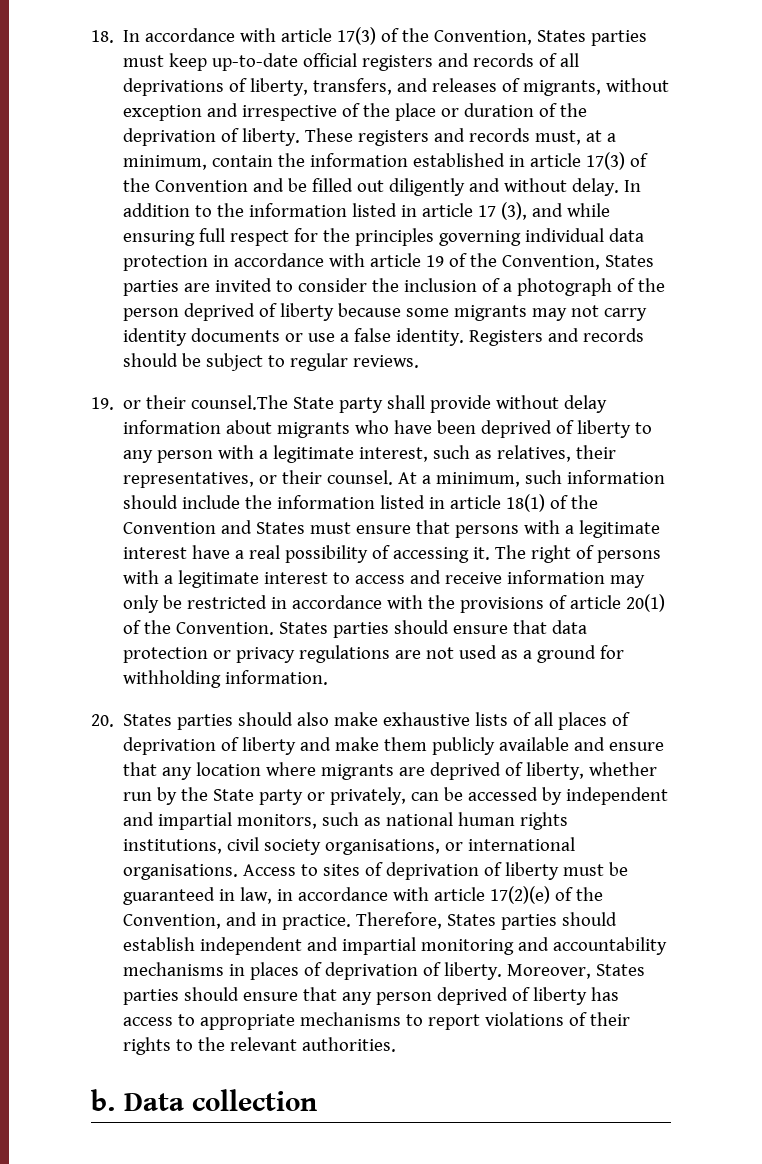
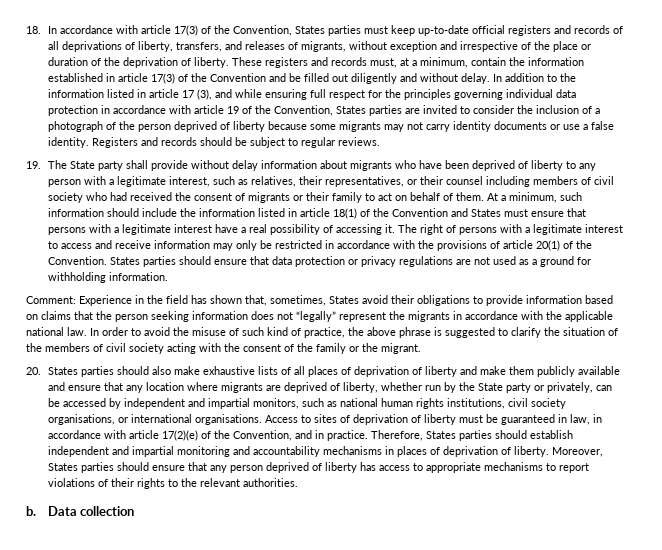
[123,395,289,410] or their counsel.The -> [47,160,67,169] The
[327,470,394,485] counsel. -> [445,176,614,187] [47,192,484,203] counsel including members of civil society who had received the consent of migrants or their family to act on behalf of them.
(329, 677) none -> [26,295,613,306] [26,311,613,322] [26,327,618,338] [26,343,421,354] // Comment: Experience in the field has shown that, sometimes, States avoid their obligations to provide information based on claims that the person seeking information does not “legally” represent the migrants in accordance with the applicable national law. In order to avoid the misuse of such kind of practice, the above phrase is suggested to clarify the situation of the members of civil society acting with the consent of the family or the migrant.

